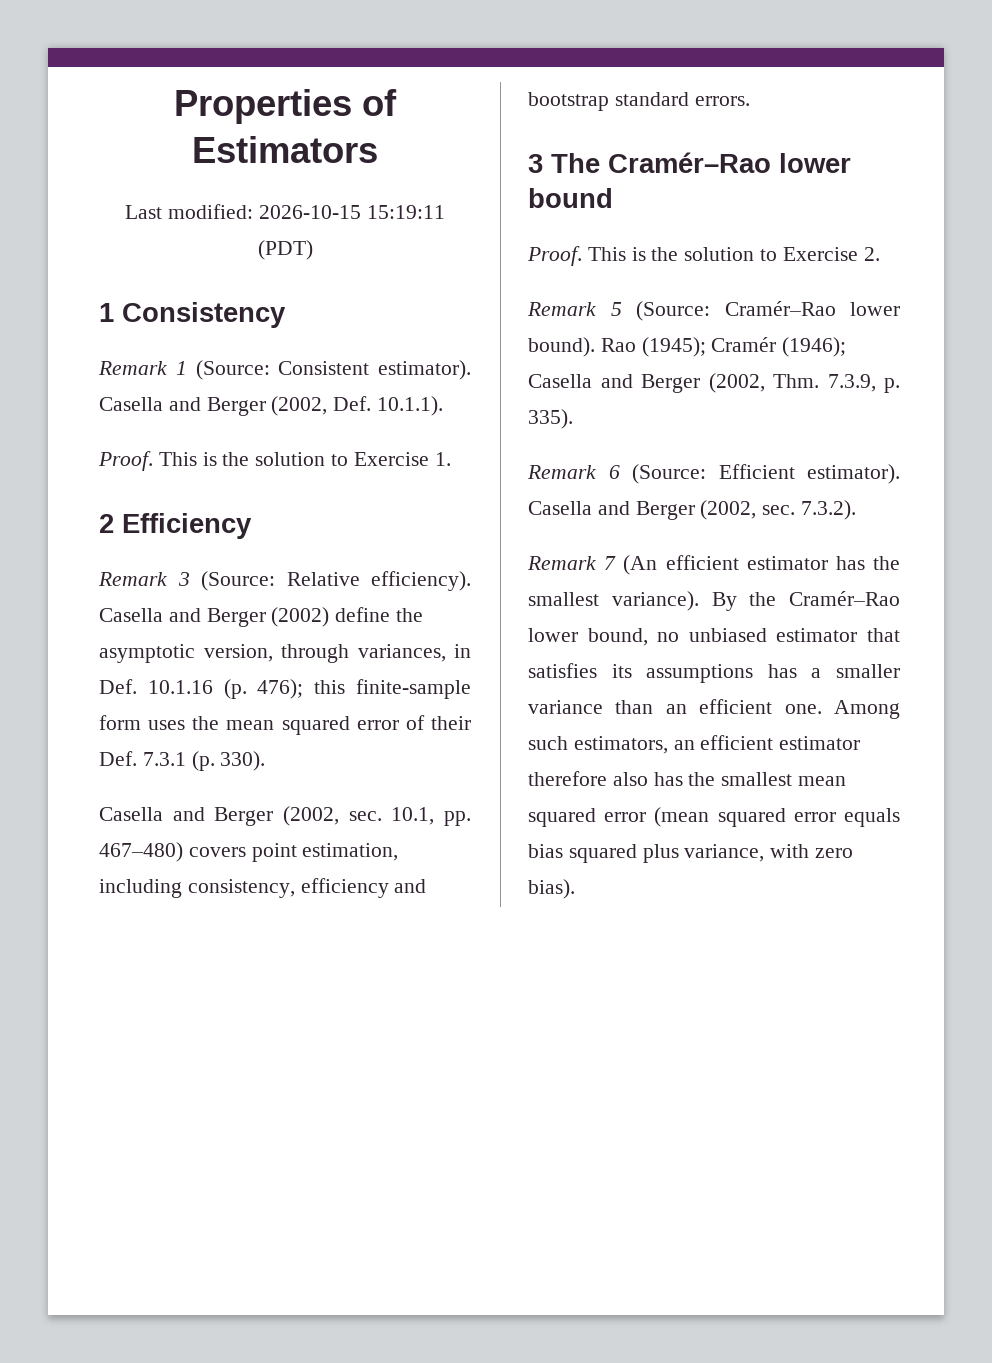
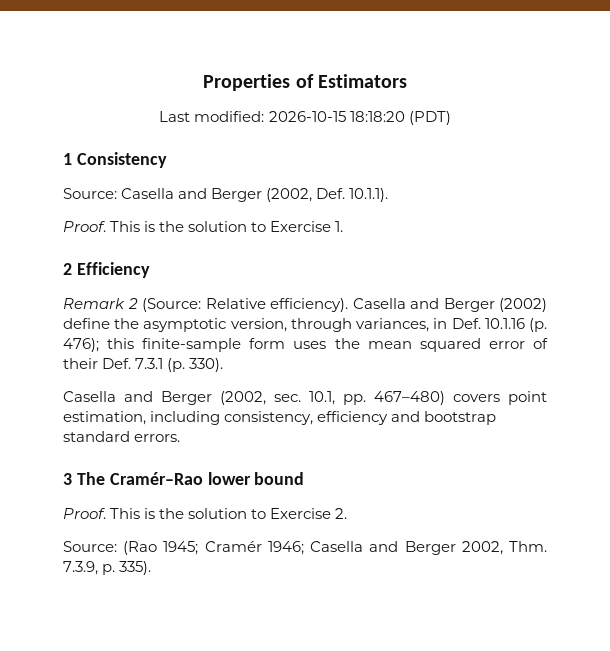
[366,205,445,219] 15:19:11 -> [349,111,405,122] 18:18:20
[98,360,471,380] Remark 1 (Source: Consistent estimator). -> [63,188,117,199] Source:
[177,572,190,586] 3 -> [127,298,138,309] 2
[527,301,900,321] [528,337,847,357] [528,373,765,393] Remark 5 (Source: Cramér–Rao lower bound). Rao (1945); Cramér (1946); Casella and Berger (2002, -> [63,541,503,555] Source: (Rao 1945; Cramér 1946; Casella and Berger 2002,
[527,464,900,484] [528,500,857,520] [527,555,900,575] [528,591,900,611] [528,628,900,646] [528,663,900,683] [528,699,900,719] [528,735,861,754] [528,771,847,786] [528,807,900,827] [528,844,854,863] [528,879,575,899] // Remark 6 (Source: Efficient estimator). Casella and Berger (2002, sec. 7.3.2). // Remark 7 (An efficient estimator has the smallest variance). By the Cramér–Rao lower bound, no unbiased estimator that satisfies its assumptions has a smaller variance than an efficient one. Among such estimators, an efficient estimator therefore also has the smallest mean squared error (mean squared error equals bias squared plus variance, with zero bias). -> (152, 568) none

